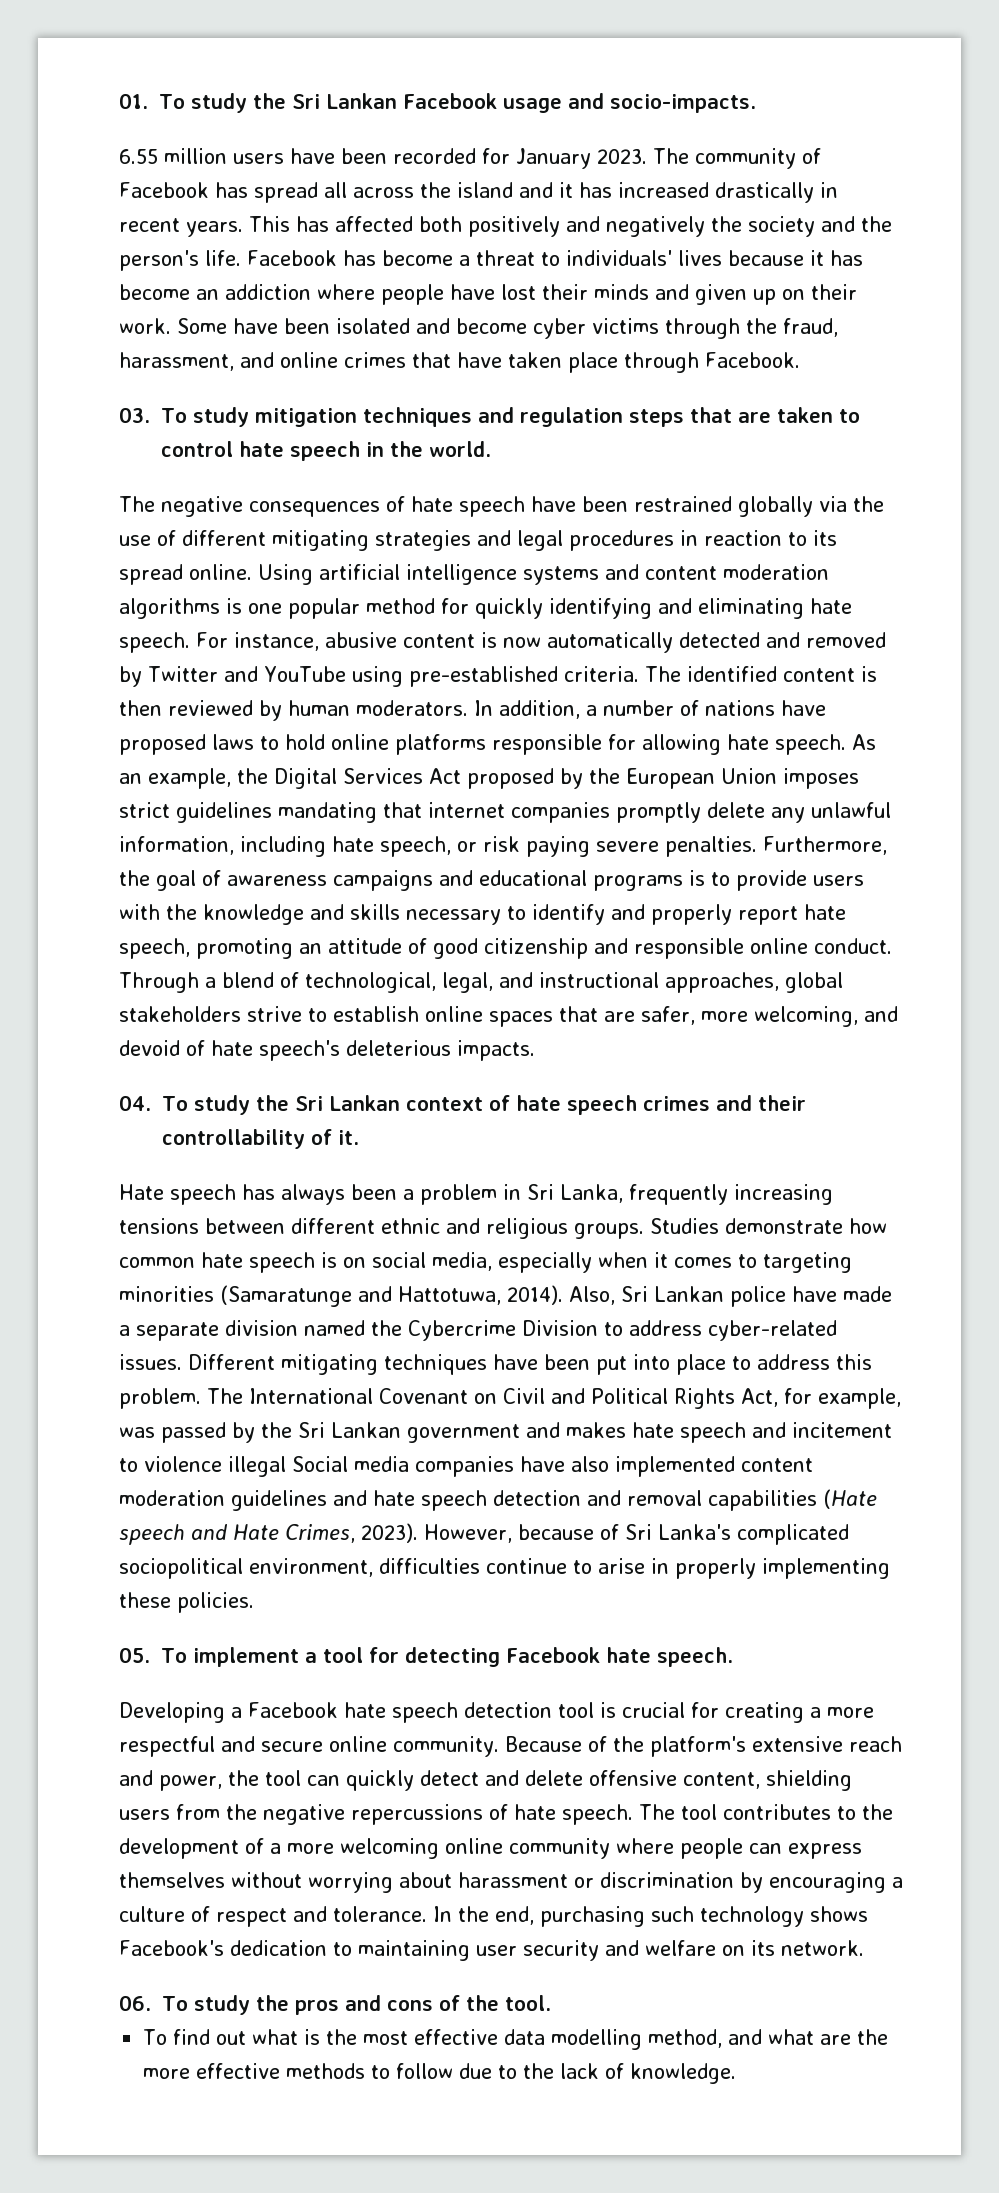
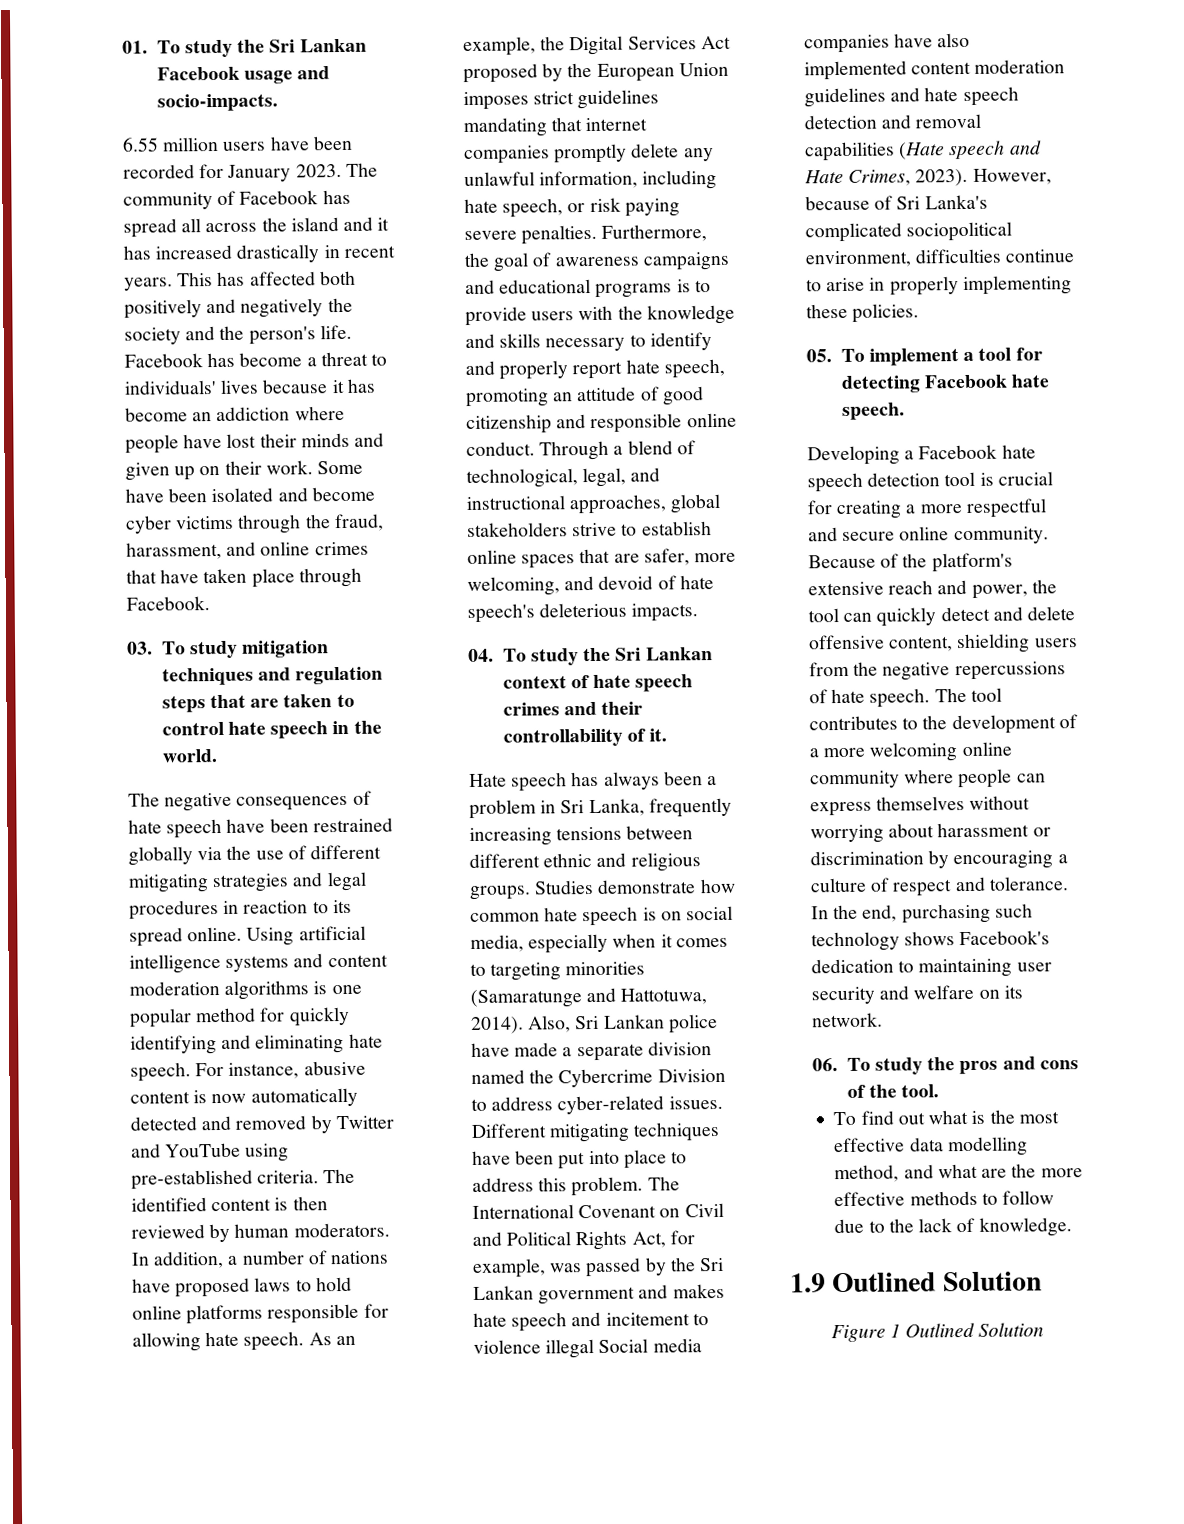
(737, 2073) none -> [790,1271,1042,1293] [830,1322,1045,1343] // 1.9 Outlined Solution // Figure 1 Outlined Solution

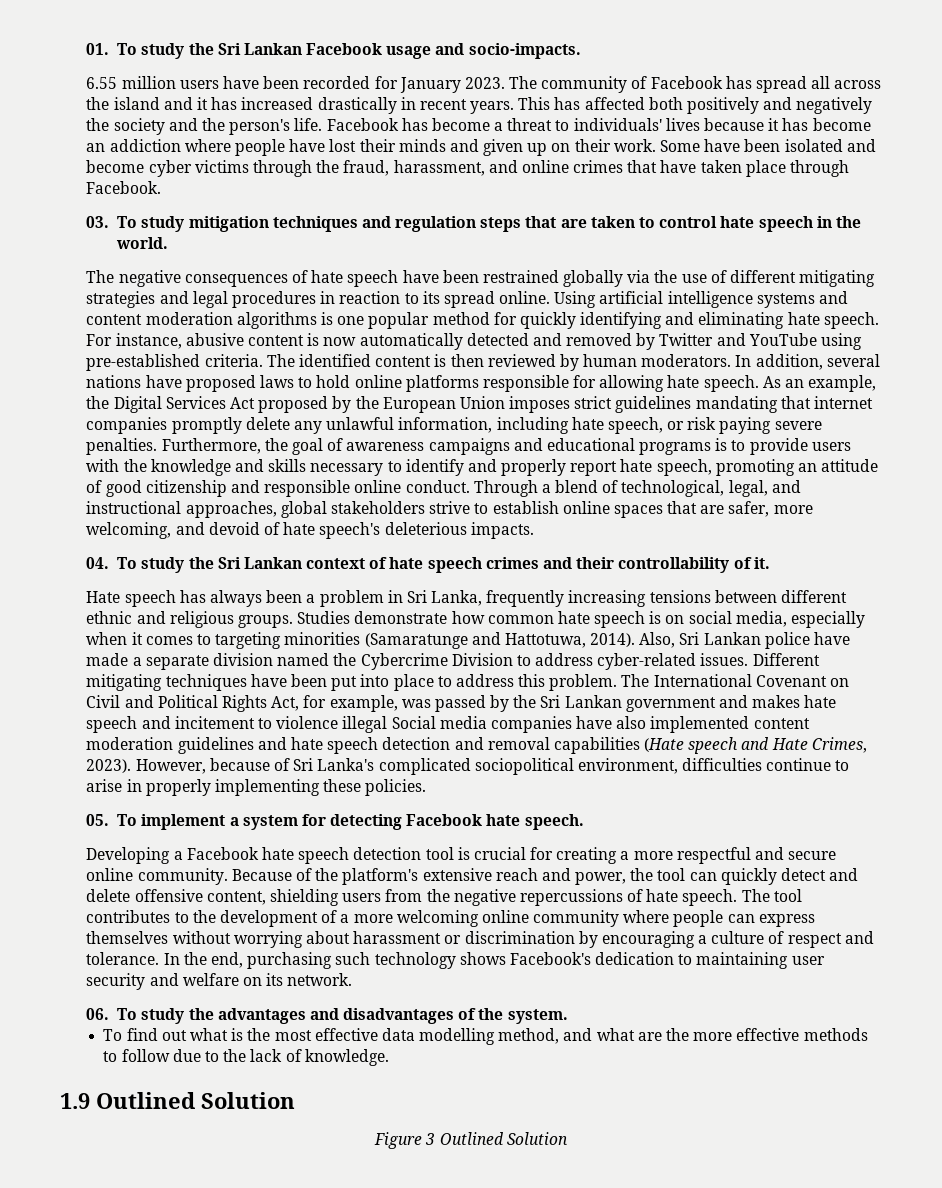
[227,1250,328,1265] a number of -> [826,354,880,367] several
[978,347,1012,361] tool -> [242,815,298,830] system
[959,1056,1079,1075] [846,1084,940,1098] pros and cons of the tool. -> [217,1008,568,1024] advantages and disadvantages of the system.
[889,1323,901,1338] 1 -> [425,1133,436,1145] 3

